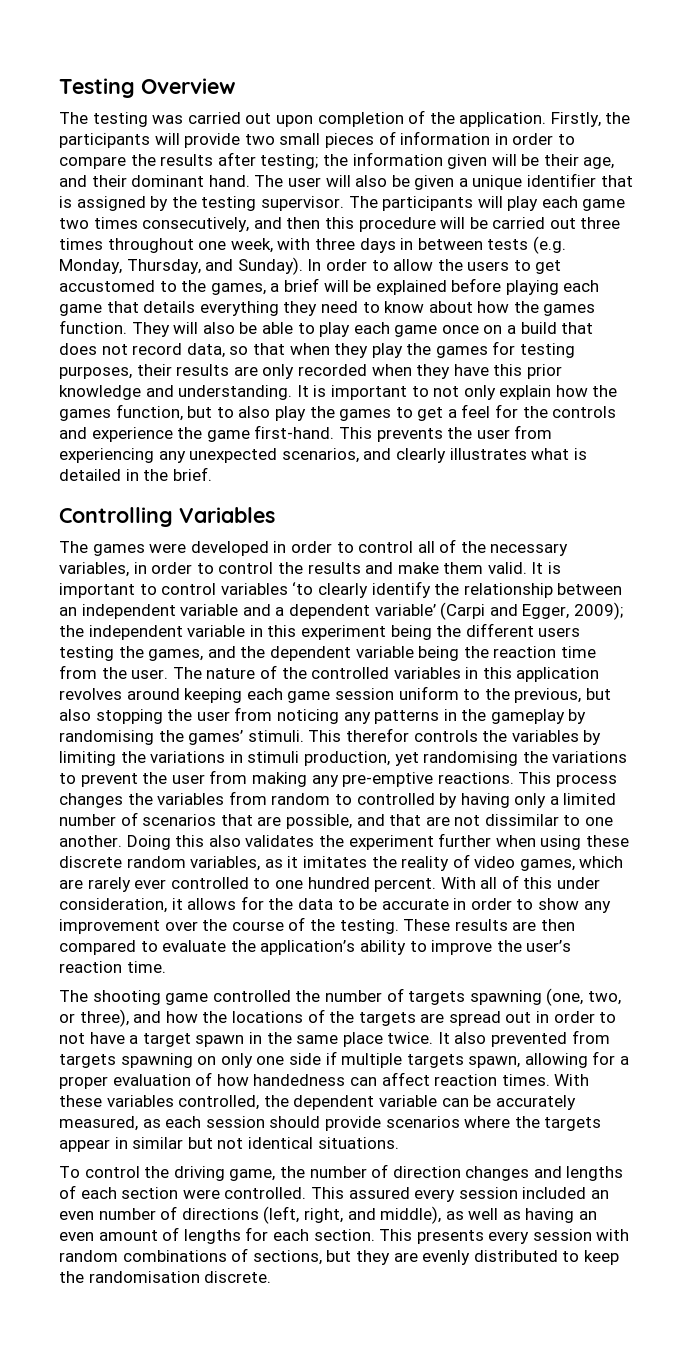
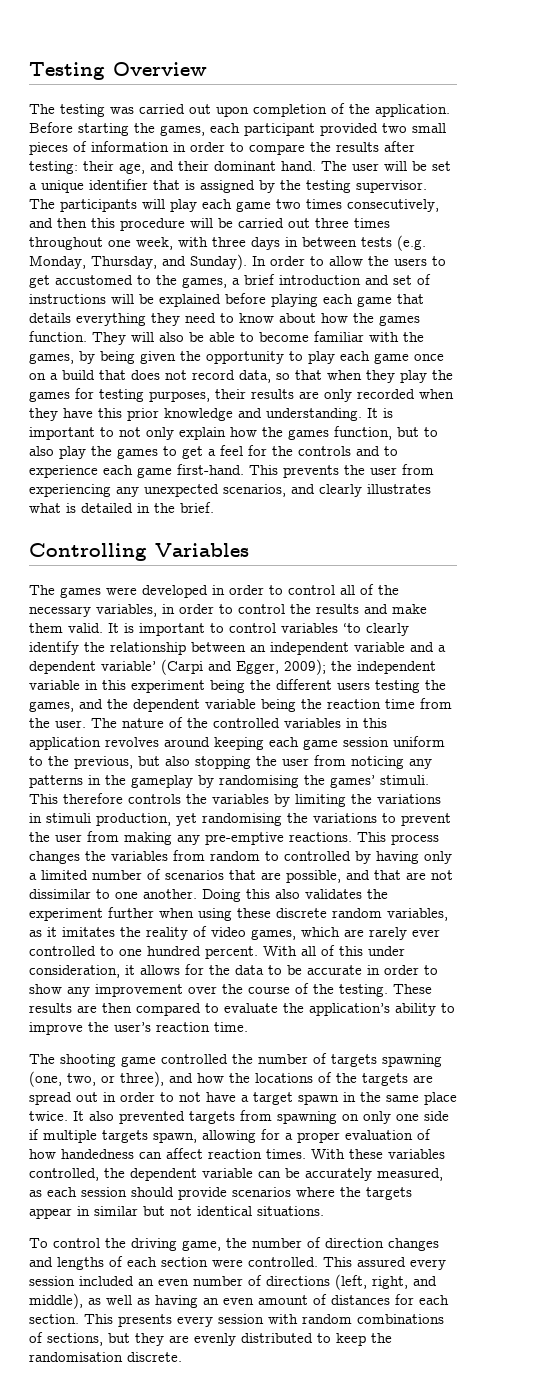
[550,112,631,127] [59,133,241,148] Firstly, the participants will provide -> [29,122,378,136] Before starting the games, each participant provided
[260,152,540,169] testing; the information given will be -> [29,161,78,174] testing:
[355,175,455,190] also be given -> [412,161,451,171] be set
(319, 285) none -> [279,274,431,285] [29,294,106,304] introduction and set of instructions
(315, 328) none -> [259,331,424,342] [29,351,303,364] become familiar with the games, by being given the opportunity to
[91,427,203,442] experience the -> [384,446,398,456] [29,465,133,478] to experience each
[345,728,409,742] therefor -> [63,793,123,804] therefore
[571,1030,610,1044] [59,1054,116,1068] from targets -> [189,1110,272,1124] targets from
[183,1229,241,1244] lengths -> [331,1295,390,1305] distances

